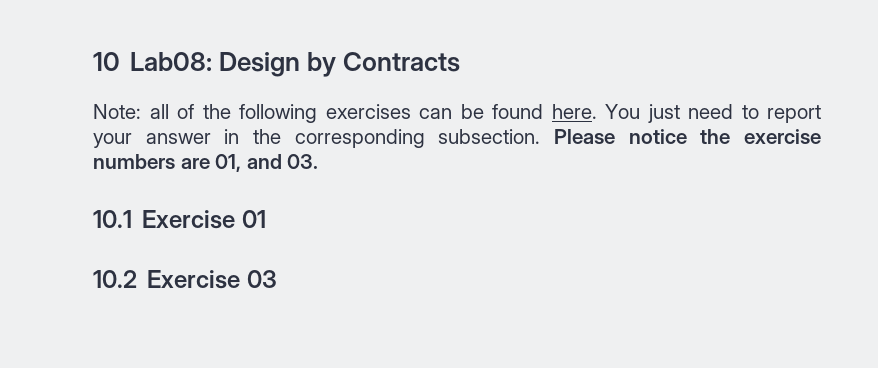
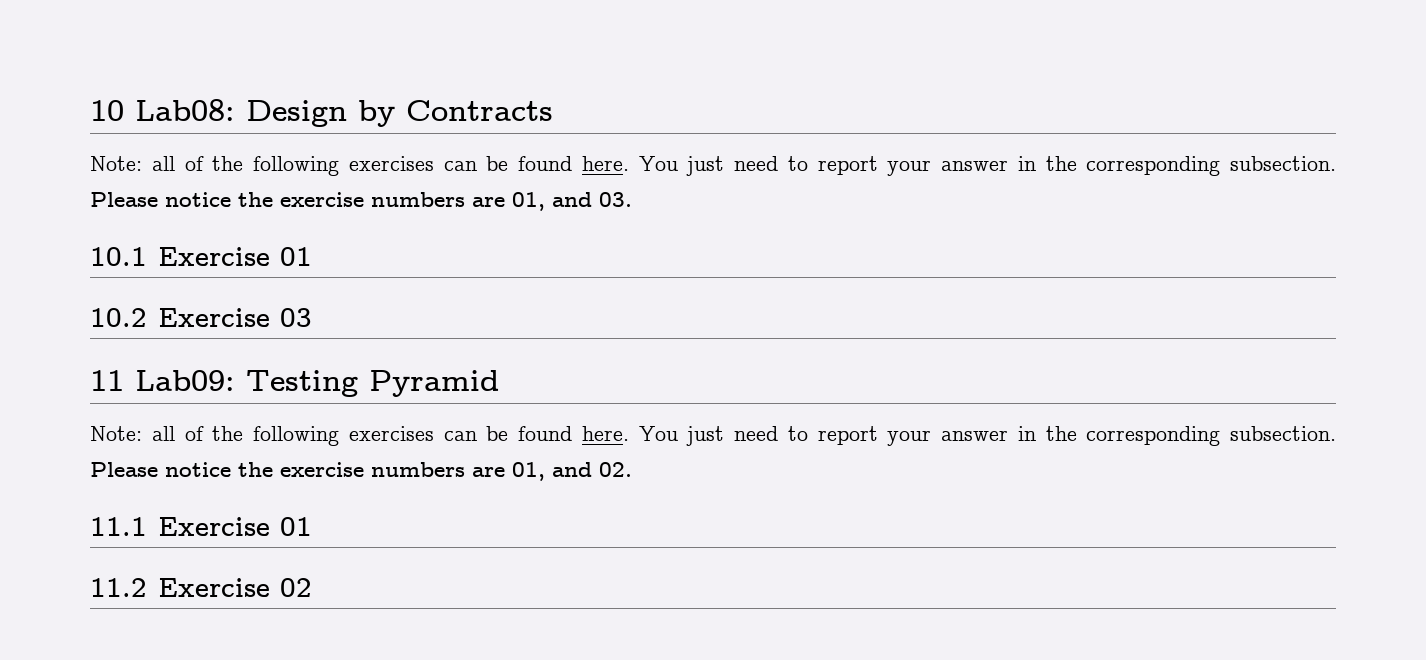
(277, 279) none -> [90,370,499,397] [90,426,1336,446] [90,462,632,481] [90,517,312,536] [90,578,312,597] // 11 Lab09: Testing Pyramid // Note: all of the following exercises can be found here. You just need to report your answer in the corresponding subsection. Please notice the exercise numbers are 01, and 02. // 11.1 Exercise 01 // 11.2 Exercise 02

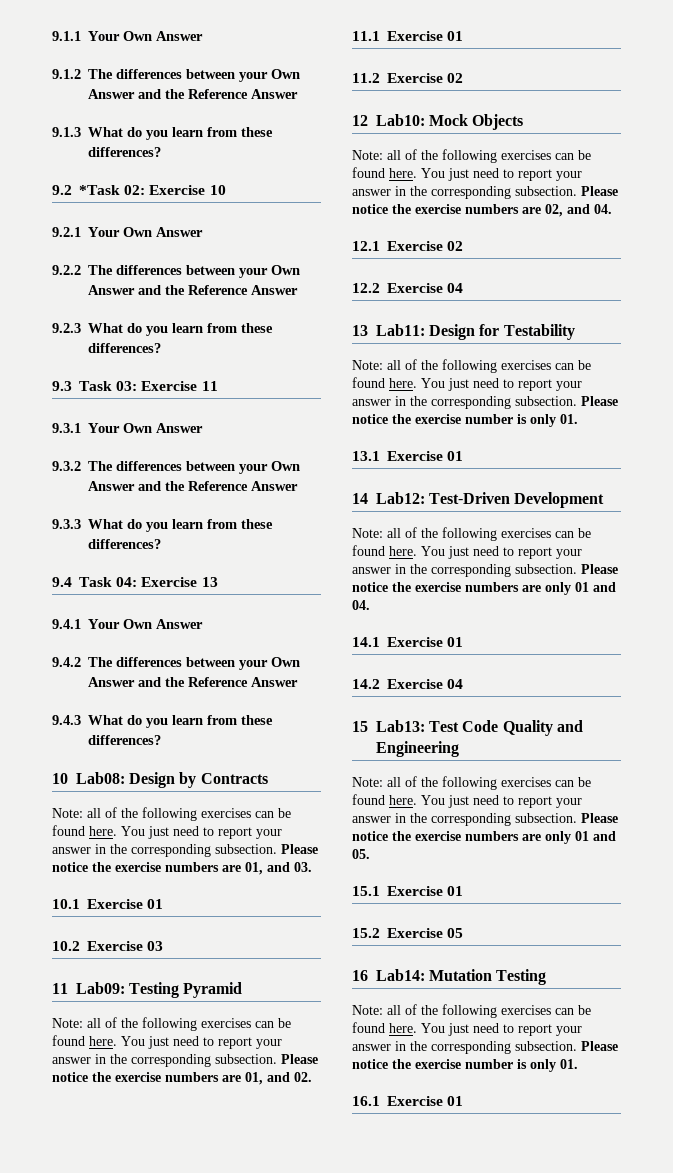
(90, 110) none -> [52,31,203,41] [52,69,300,82] [88,89,298,99] [52,127,273,140] [88,147,161,157] [52,185,226,195] [52,227,203,237] [52,265,300,278] [88,285,298,295] [52,323,273,336] [88,343,161,353] [52,381,218,391] [52,423,203,433] [52,461,300,474] [88,481,298,491] [52,519,273,532] [88,539,161,549] [52,577,218,587] [52,619,203,629] [52,657,300,670] [88,677,298,687] [52,715,273,728] [88,735,161,745] 9.1.1 Your Own Answer // 9.1.2 The differences between your Own Answer and the Reference Answer // 9.1.3 What do you learn from these differences? // 9.2 *Task 02: Exercise 10 // 9.2.1 Your Own Answer // 9.2.2 The differences between your Own Answer and the Reference Answer // 9.2.3 What do you learn from these differences? // 9.3 Task 03: Exercise 11 // 9.3.1 Your Own Answer // 9.3.2 The differences between your Own Answer and the Reference Answer // 9.3.3 What do you learn from these differences? // 9.4 Task 04: Exercise 13 // 9.4.1 Your Own Answer // 9.4.2 The differences between your Own Answer and the Reference Answer // 9.4.3 What do you learn from these differences? //
(312, 587) none -> [352,114,524,130] [352,149,591,163] [352,167,582,181] [352,186,618,199] [352,204,612,217] [352,241,464,251] [352,283,464,293] [352,324,575,340] [352,359,591,373] [352,377,582,391] [352,396,618,409] [352,414,578,427] [352,451,464,461] [352,492,605,508] [352,527,591,541] [352,545,582,559] [352,564,618,577] [352,582,616,595] [352,600,370,610] [352,637,464,647] [352,679,464,689] [352,720,583,736] [375,741,459,757] [352,776,591,790] [352,794,582,808] [352,813,618,826] [352,831,616,844] [352,849,370,859] [352,886,464,896] [352,928,464,938] [352,969,547,985] [352,1004,591,1018] [352,1022,582,1036] [352,1041,618,1054] [352,1059,578,1072] [352,1096,464,1106] // 12 Lab10: Mock Objects // Note: all of the following exercises can be found here. You just need to report your answer in the corresponding subsection. Please notice the exercise numbers are 02, and 04. // 12.1 Exercise 02 // 12.2 Exercise 04 // 13 Lab11: Design for Testability // Note: all of the following exercises can be found here. You just need to report your answer in the corresponding subsection. Please notice the exercise number is only 01. // 13.1 Exercise 01 // 14 Lab12: Test-Driven Development // Note: all of the following exercises can be found here. You just need to report your answer in the corresponding subsection. Please notice the exercise numbers are only 01 and 04. // 14.1 Exercise 01 // 14.2 Exercise 04 // 15 Lab13: Test Code Quality and Engineering // Note: all of the following exercises can be found here. You just need to report your answer in the corresponding subsection. Please notice the exercise numbers are only 01 and 05. // 15.1 Exercise 01 // 15.2 Exercise 05 // 16 Lab14: Mutation Testing // Note: all of the following exercises can be found here. You just need to report your answer in the corresponding subsection. Please notice the exercise number is only 01. // 16.1 Exercise 01

